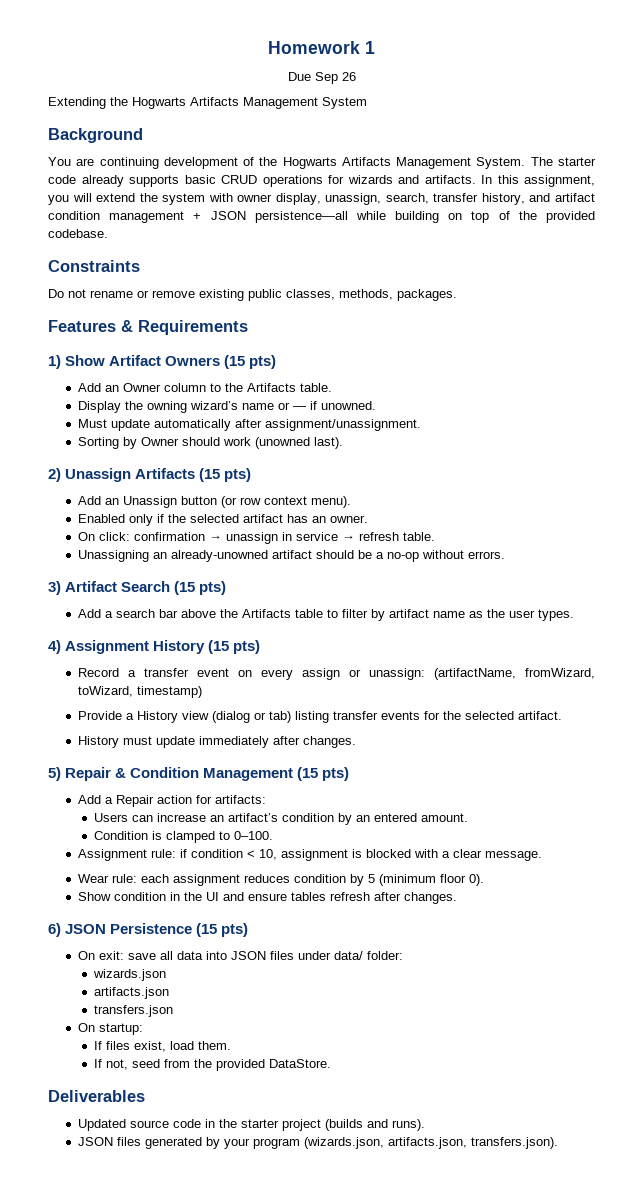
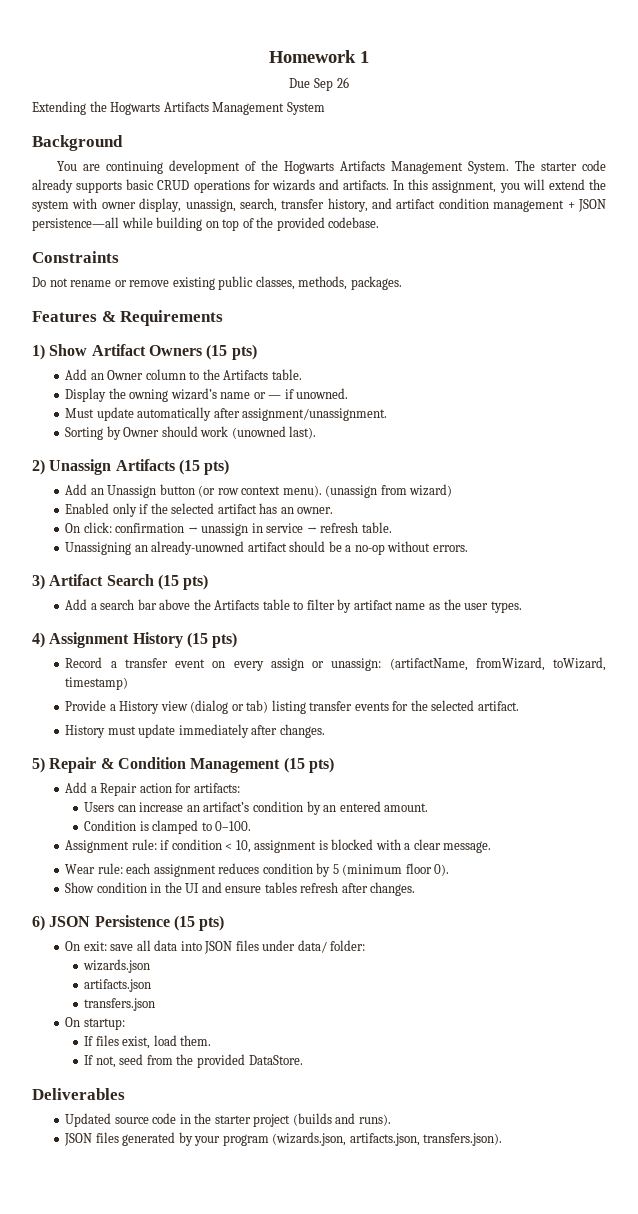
(352, 502) none -> [325,484,453,498] (unassign from wizard)

